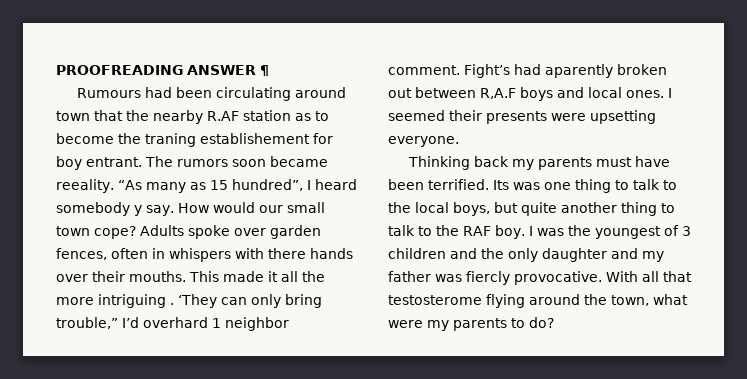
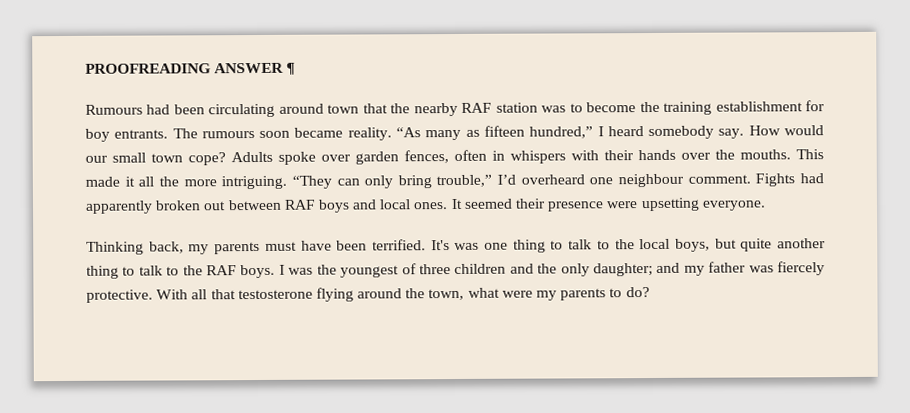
[207,110,329,121] [56,133,333,147] [56,156,228,170] R.AF station as to become the traning establishement for boy entrant. The rumors -> [461,100,826,115] [85,128,255,142] RAF station was to become the training establishment for boy entrants. The rumours
[56,179,114,193] reeality. -> [347,127,392,141] reality.
[209,179,303,191] 15 hundred”, -> [483,125,594,139] fifteen hundred,”
[134,205,142,216] y -> (715, 132) none
[268,248,306,259] there -> [604,150,634,161] their
[92,271,125,282] their -> [715,149,735,160] the
[98,294,217,308] intriguing . ‘They -> [221,175,332,190] intriguing. “They
[143,317,289,331] [388,64,613,78] overhard 1 neighbor comment. Fight’s had aparently -> [520,173,824,188] [85,200,153,214] overheard one neighbour comment. Fights had apparently
[480,88,516,99] R,A.F -> [283,199,316,210] RAF
[668,88,672,98] I -> [450,198,463,210] It
[486,111,547,124] presents -> [547,201,605,212] presence
[474,156,510,167] back -> [148,241,184,254] back,
[493,180,509,190] Its -> [430,240,450,251] It's
[495,225,525,239] boy. -> [240,264,276,279] boys.
[681,226,691,236] 3 -> [418,264,451,275] three
[542,248,607,262] daughter -> [592,263,653,277] daughter;
[466,271,602,285] fiercly provocative. -> [777,261,825,276] [86,289,153,303] fiercely protective.
[388,295,482,305] testosterome -> [237,289,313,300] testosterone

